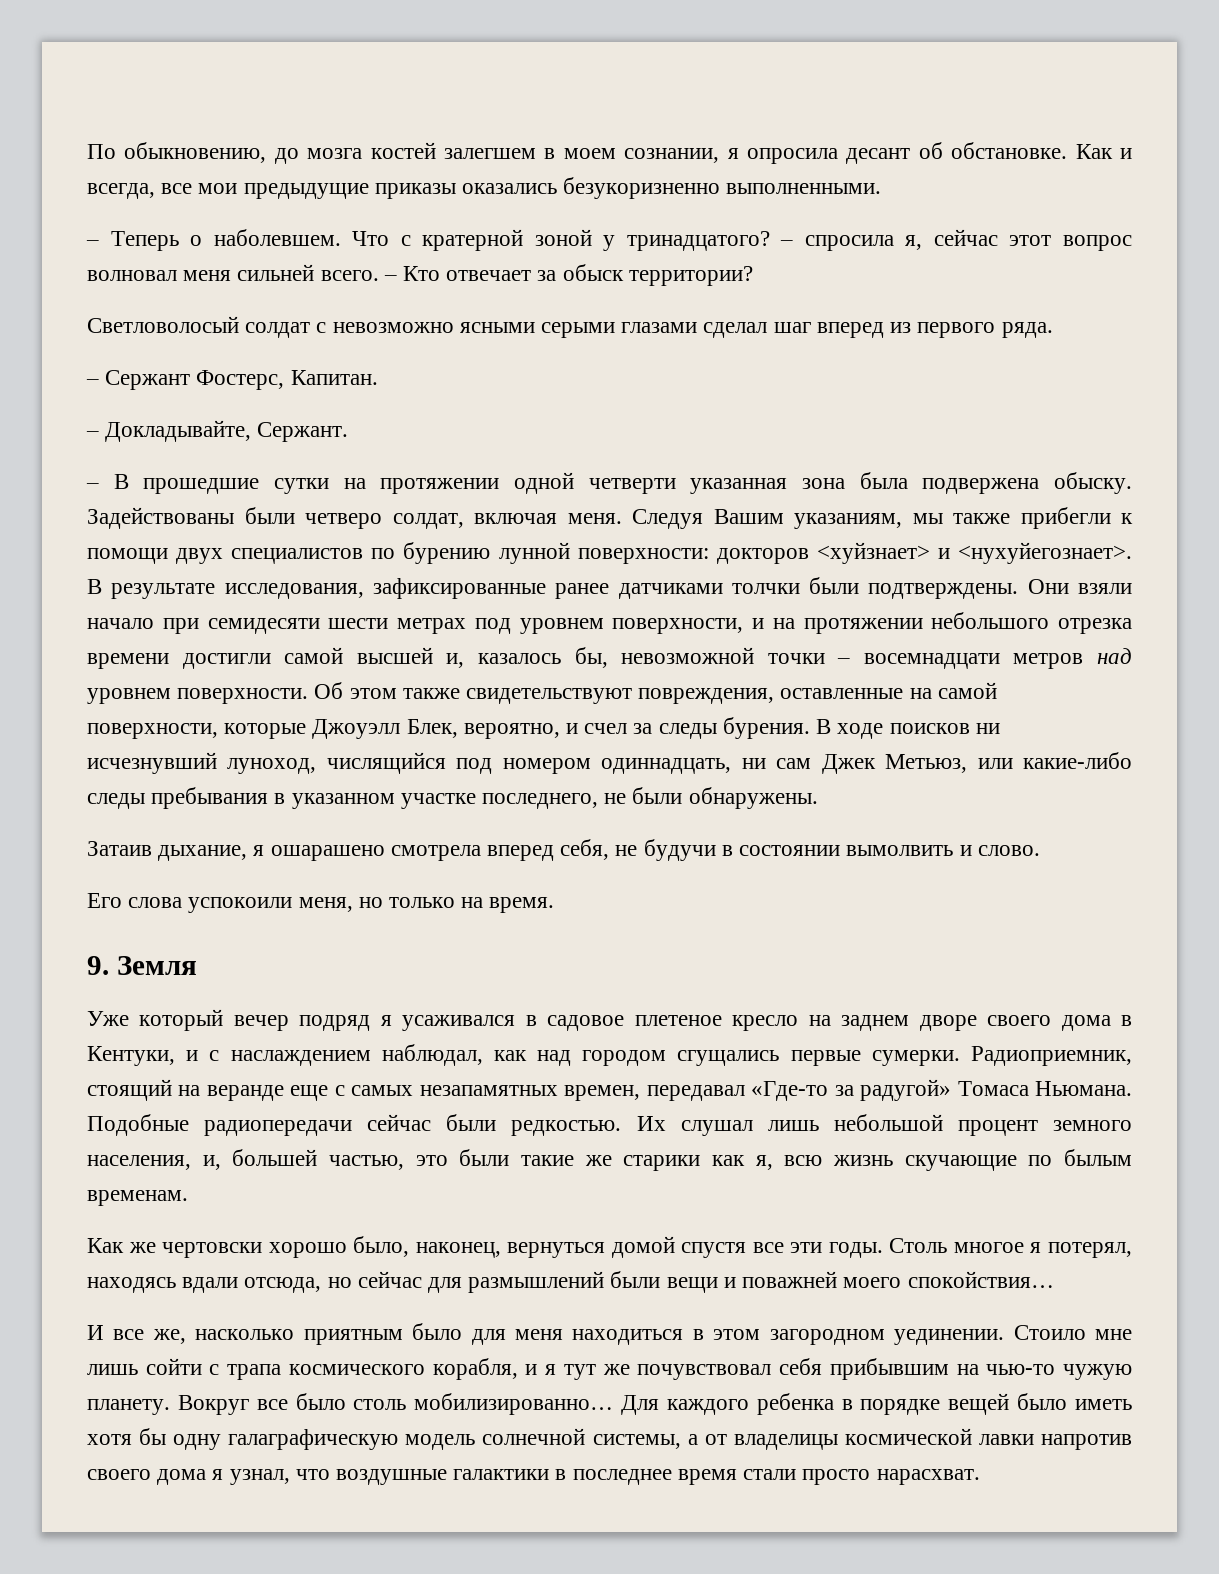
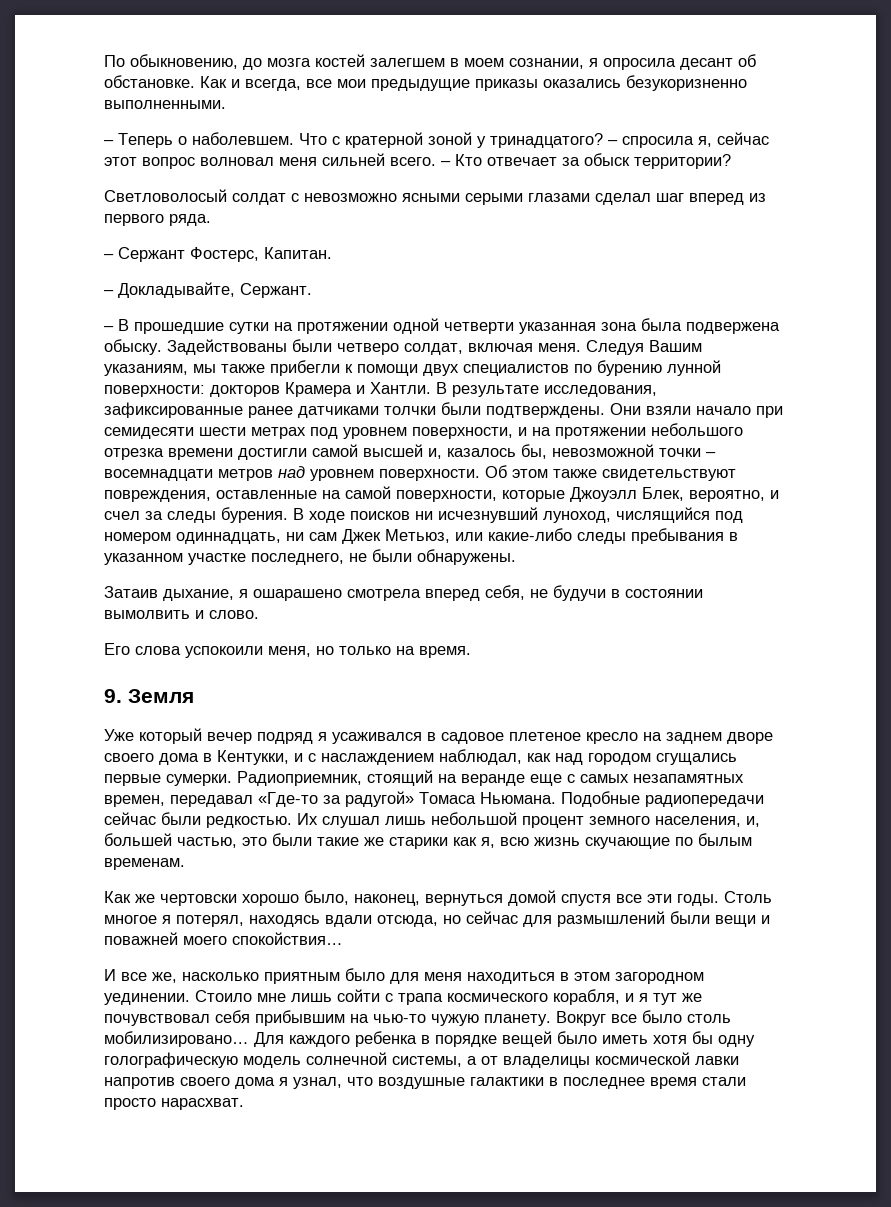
[816,542,1132,564] <хуйзнает> и <нухуйегознает>. -> [285,382,431,397] Крамера и Хантли.
[87,1046,175,1066] Кентуки, -> [217,750,289,765] Кентукки,
[414,1393,614,1415] мобилизированно… -> [104,1031,249,1047] мобилизировано…
[228,1429,399,1450] галаграфическую -> [104,1052,238,1068] голографическую

